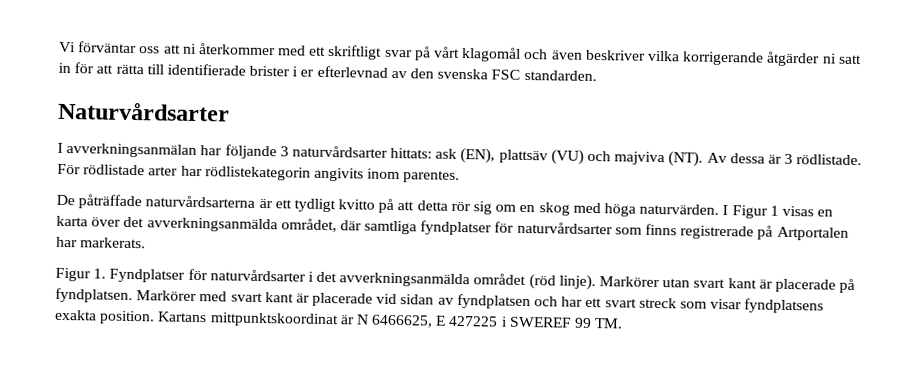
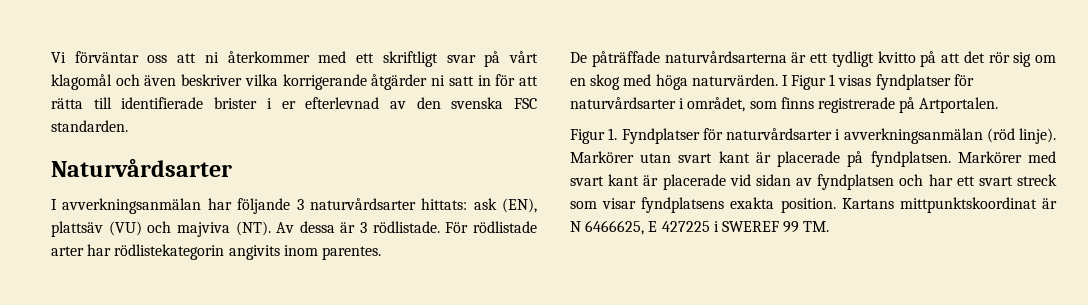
[416,200,448,211] detta -> [963,51,985,63] det
[817,209,834,217] [56,215,418,235] en karta över det avverkningsanmälda området, där samtliga -> (872, 80) none
(613, 228) none -> [679,97,746,112] i området,
[776,226,849,241] [56,236,147,249] Artportalen har markerats. -> [919,97,999,113] Artportalen.
[316,271,527,288] det avverkningsanmälda området -> [843,128,983,144] avverkningsanmälan

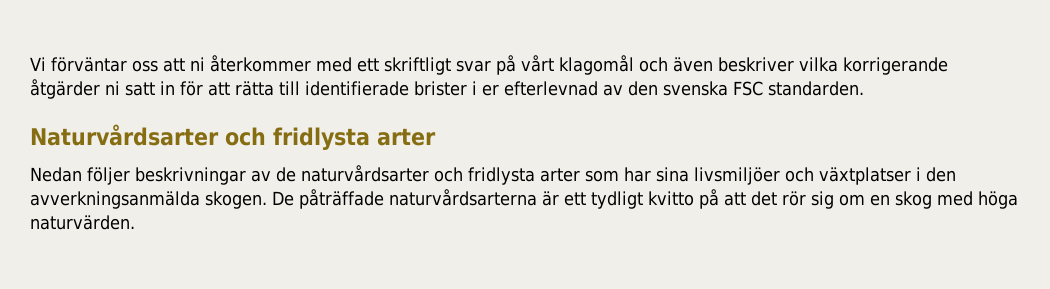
[51,198,537,214] [51,221,537,237] [51,244,381,260] // I avverkningsanmälan har följande 3 naturvårdsarter hittats: ask (EN), plattsäv (VU) och majviva (NT). Av dessa är 3 rödlistade. För rödlistade arter har rödlistekategorin angivits inom parentes. // -> [225,127,436,150] [30,165,956,185] [30,191,267,209] och fridlysta arter // Nedan följer beskrivningar av de naturvårdsarter och fridlysta arter som har sina livsmiljöer och växtplatser i den avverkningsanmälda skogen.
[781,74,974,90] [570,97,999,113] [570,128,1056,144] [570,151,1056,167] [570,174,1057,190] [570,197,1057,213] [570,220,830,235] I Figur 1 visas fyndplatser för naturvårdsarter i området, som finns registrerade på Artportalen. // Figur 1. Fyndplatser för naturvårdsarter i avverkningsanmälan (röd linje). Markörer utan svart kant är placerade på fyndplatsen. Markörer med svart kant är placerade vid sidan av fyndplatsen och har ett svart streck som visar fyndplatsens exakta position. Kartans mittpunktskoordinat är N 6466625, E 427225 i SWEREF 99 TM. -> (135, 222) none

